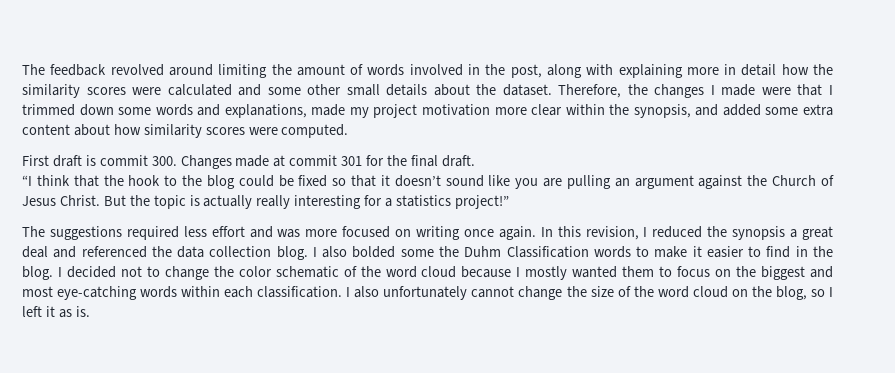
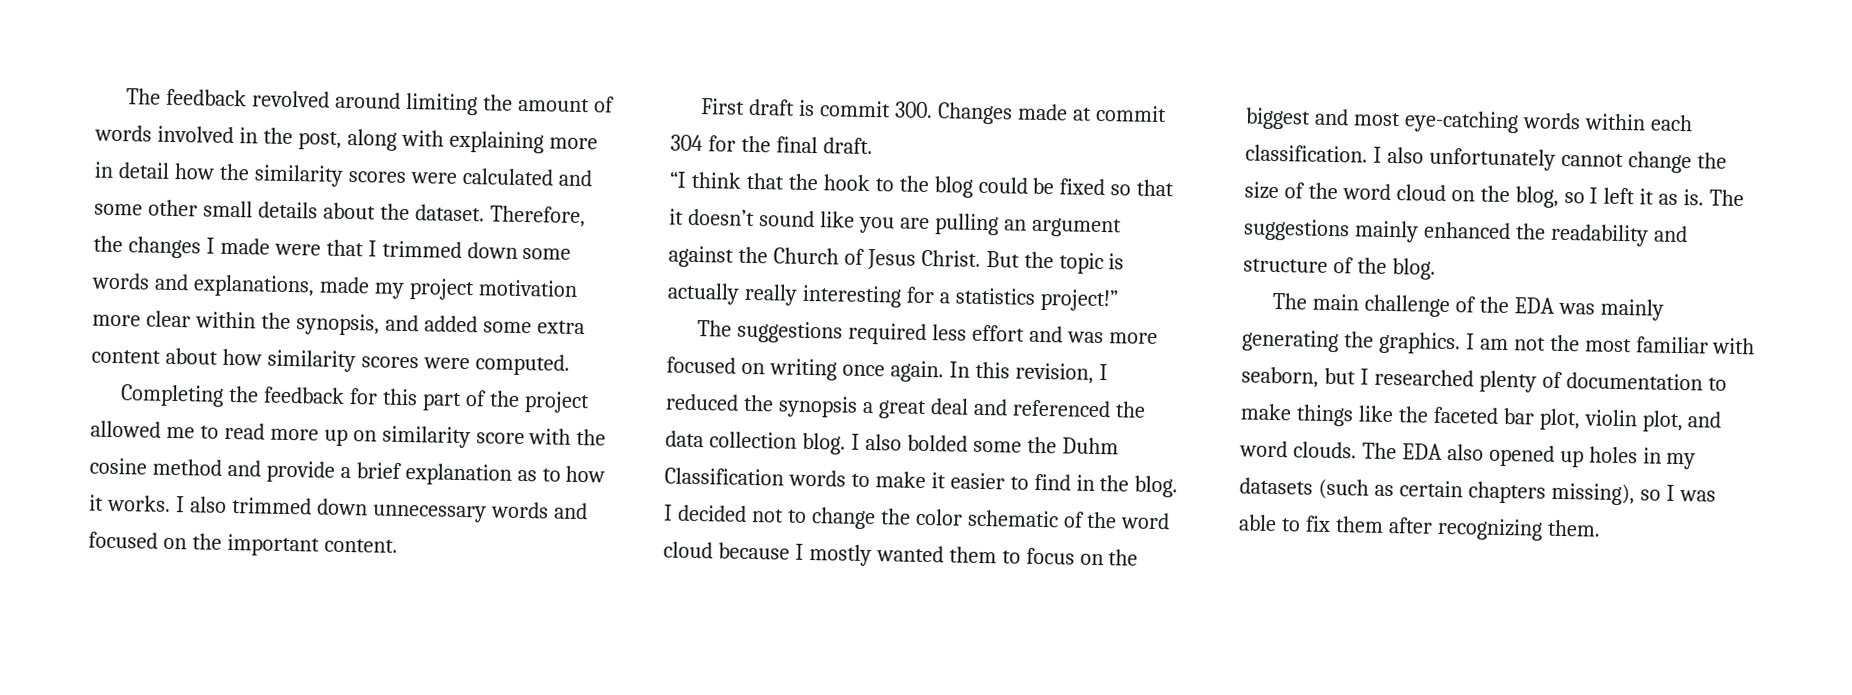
(349, 131) none -> [120,384,590,414] [90,420,607,449] [89,457,606,486] [89,494,588,523] [88,531,398,557] // Completing the feedback for this part of the project allowed me to read more up on similarity score with the cosine method and provide a brief explanation as to how it works. I also trimmed down unnecessary words and focused on the important content.
[341,156,363,166] 301 -> [670,134,703,152] 304
(90, 311) none -> [1709,189,1745,207] [1243,218,1688,247] [1243,257,1436,280] [1272,292,1664,321] [1241,329,1756,355] [1241,366,1727,393] [1240,403,1723,433] [1239,440,1697,470] [1239,477,1716,506] [1238,514,1601,541] The suggestions mainly enhanced the readability and structure of the blog. // The main challenge of the EDA was mainly generating the graphics. I am not the most familiar with seaborn, but I researched plenty of documentation to make things like the faceted bar plot, violin plot, and word clouds. The EDA also opened up holes in my datasets (such as certain chapters missing), so I was able to fix them after recognizing them.

